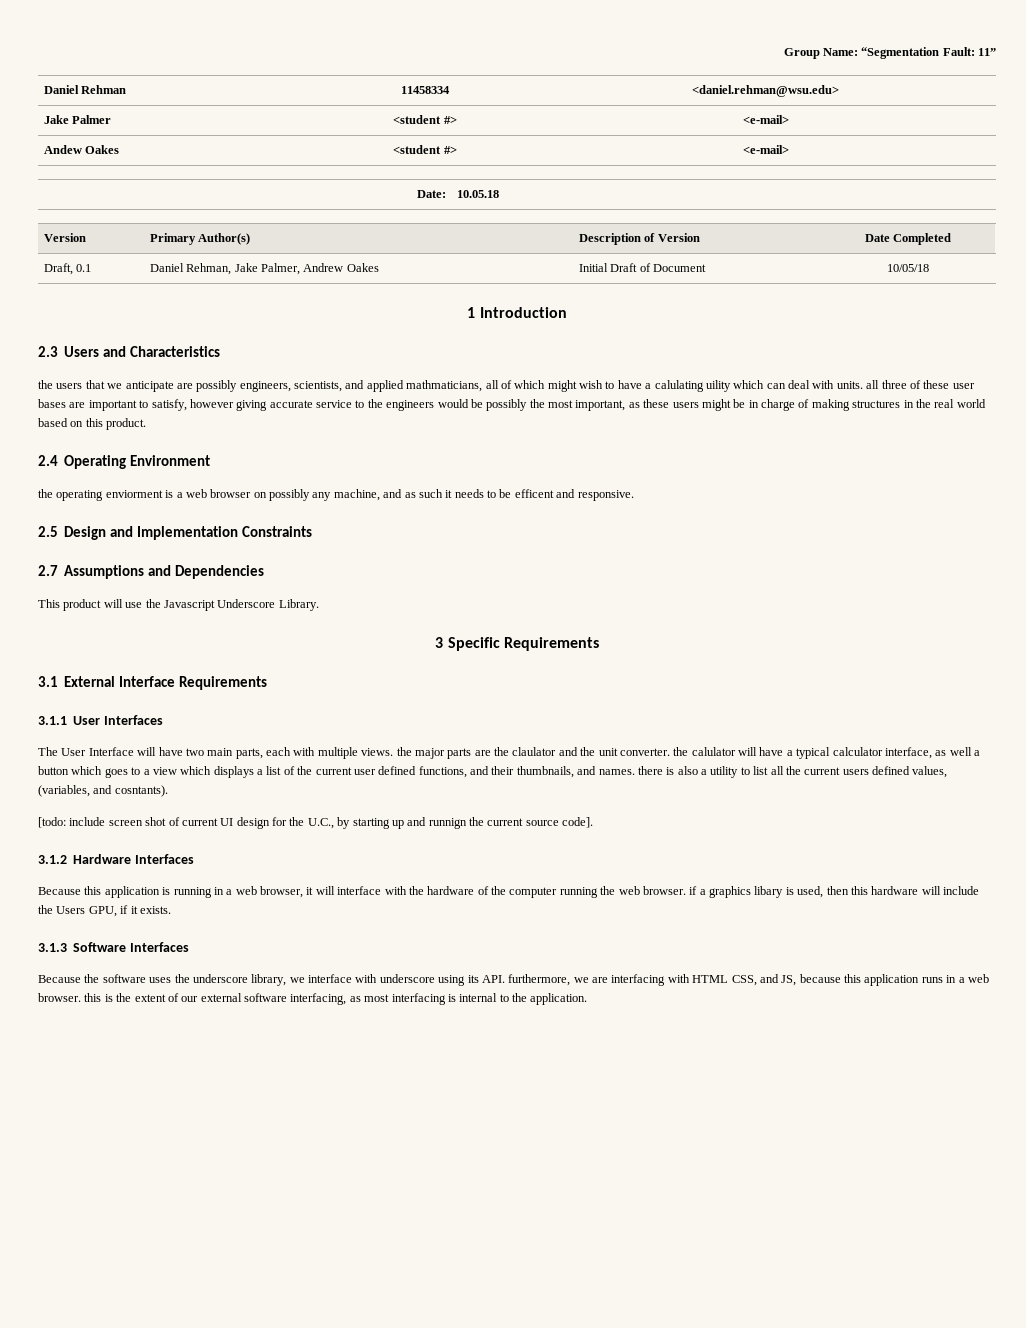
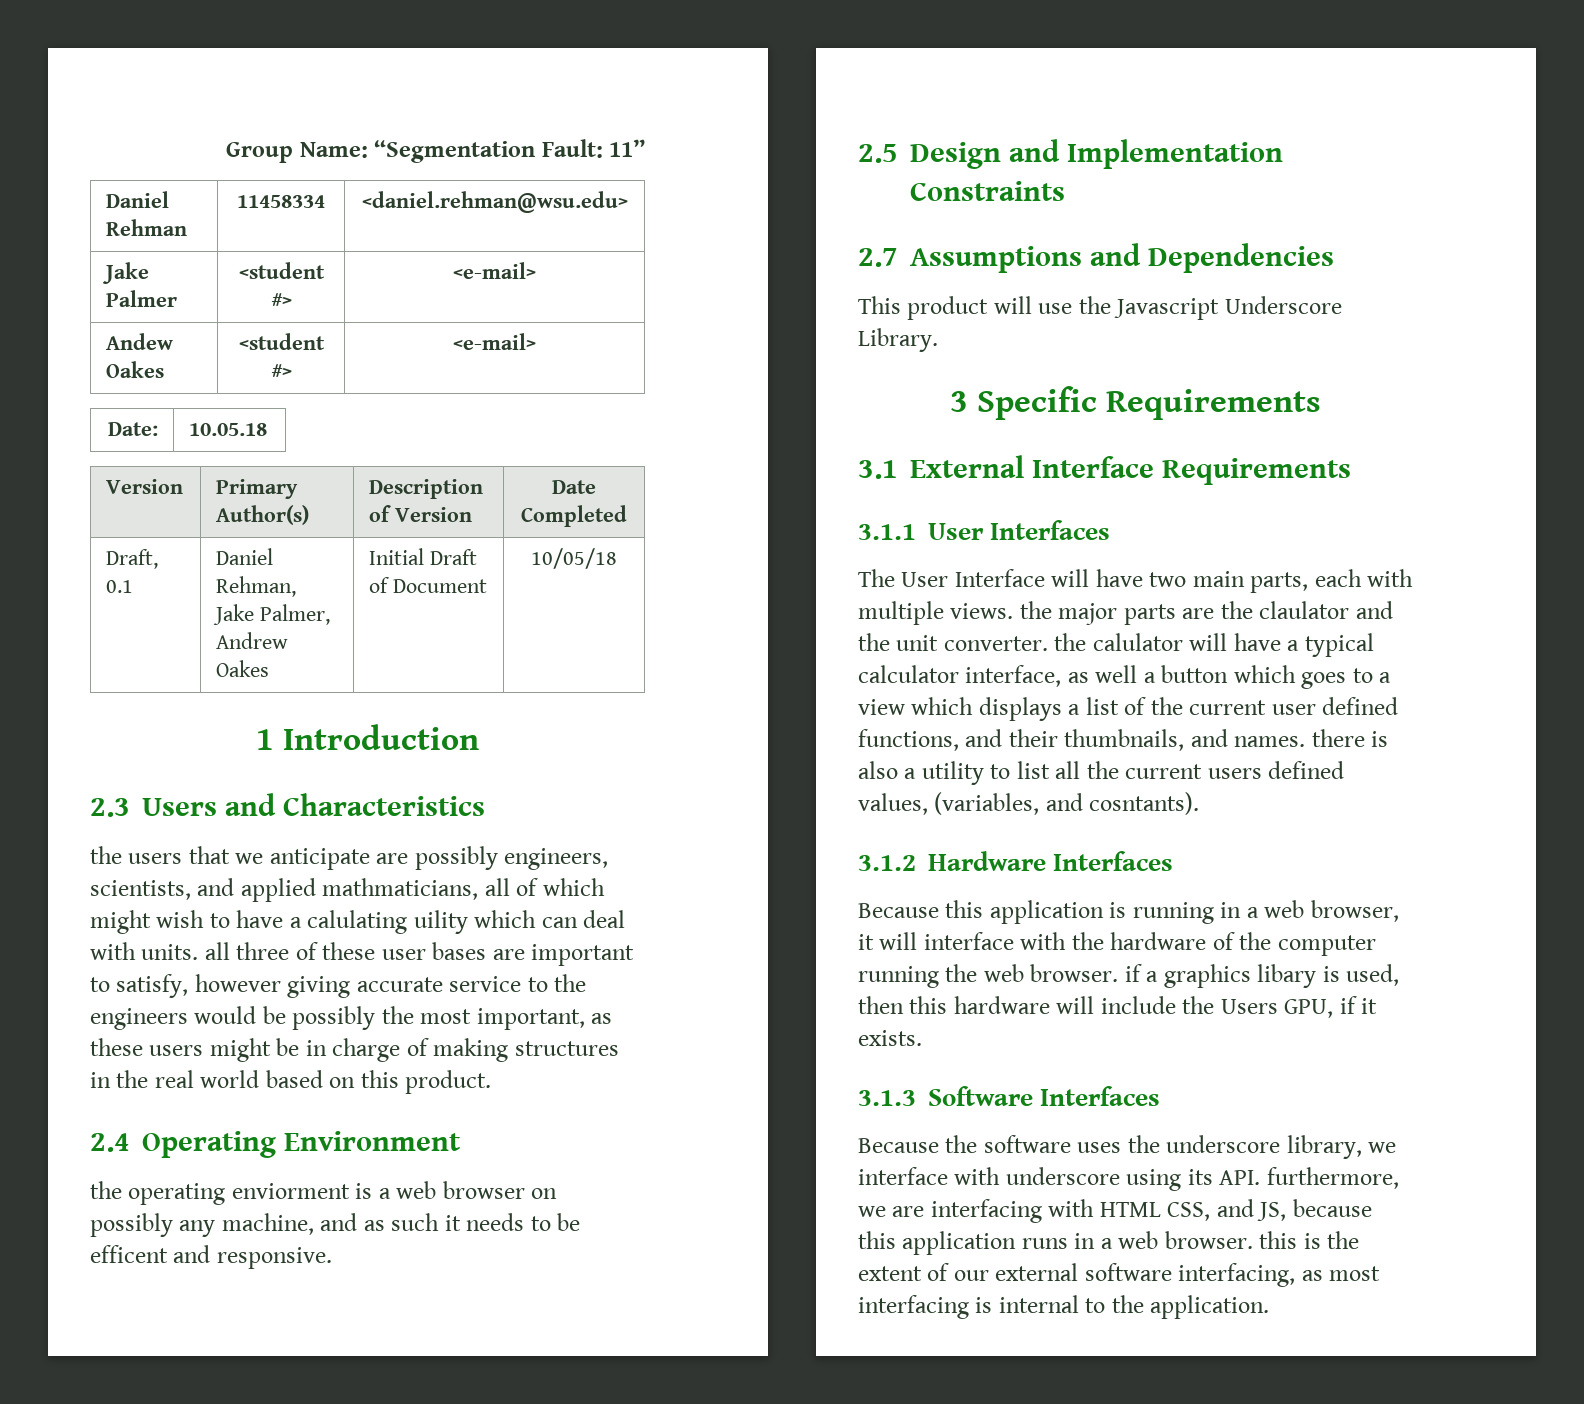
[38,817,594,829] // [todo: include screen shot of current UI design for the U.C., by starting up and runnign the current source code]. -> (1200, 803) none

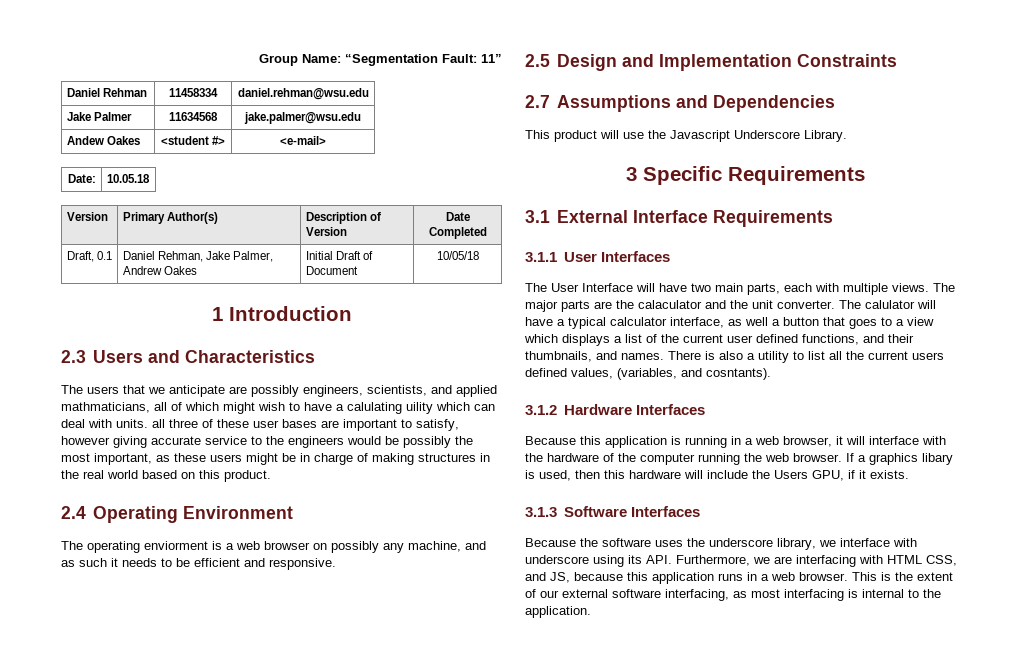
[361,191,628,213] <daniel.rehman@wsu.edu> -> [237,88,369,100] daniel.rehman@wsu.edu
[238,262,325,279] [270,293,292,307] [453,262,536,279] <student #> | <e-mail> -> [169,112,218,121] [244,112,361,124] 11634568 | jake.palmer@wsu.edu
[90,846,122,864] the -> [61,385,83,394] The
[90,1181,122,1199] the -> [61,541,83,550] The
[90,1245,168,1263] efficent -> [194,558,240,567] efficient
[1019,601,1052,619] the -> [933,283,955,292] The
[1259,601,1350,619] claulator -> [638,300,702,309] calaculator
[1054,633,1087,651] the -> [839,300,861,309] The
[1233,665,1296,683] which -> [823,317,845,326] that
[1311,729,1365,747] there -> [668,351,701,360] There
[1124,964,1142,982] if -> [846,453,854,462] If
[1266,1167,1399,1189] furthermore, -> [676,555,750,566] Furthermore,
[1259,1231,1298,1249] this -> [852,572,877,581] This

